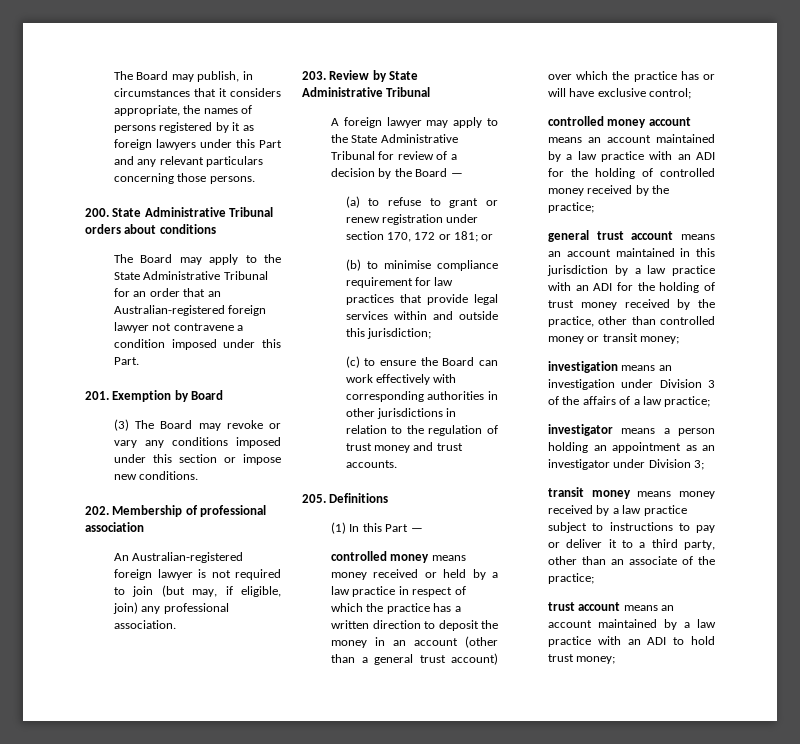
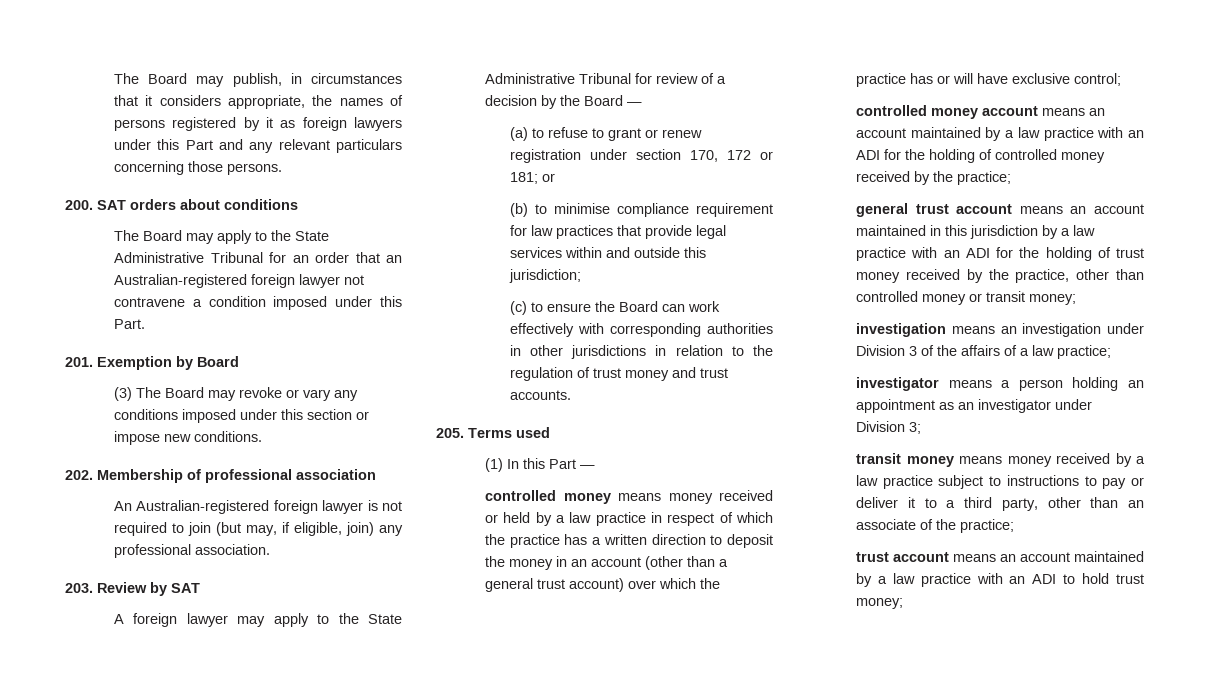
[112,207,274,217] State Administrative Tribunal -> [97,200,126,210] SAT
[389,71,419,80] [302,87,431,97] State Administrative Tribunal -> [171,583,200,593] SAT
[329,493,389,503] Definitions -> [468,427,550,438] Terms used

